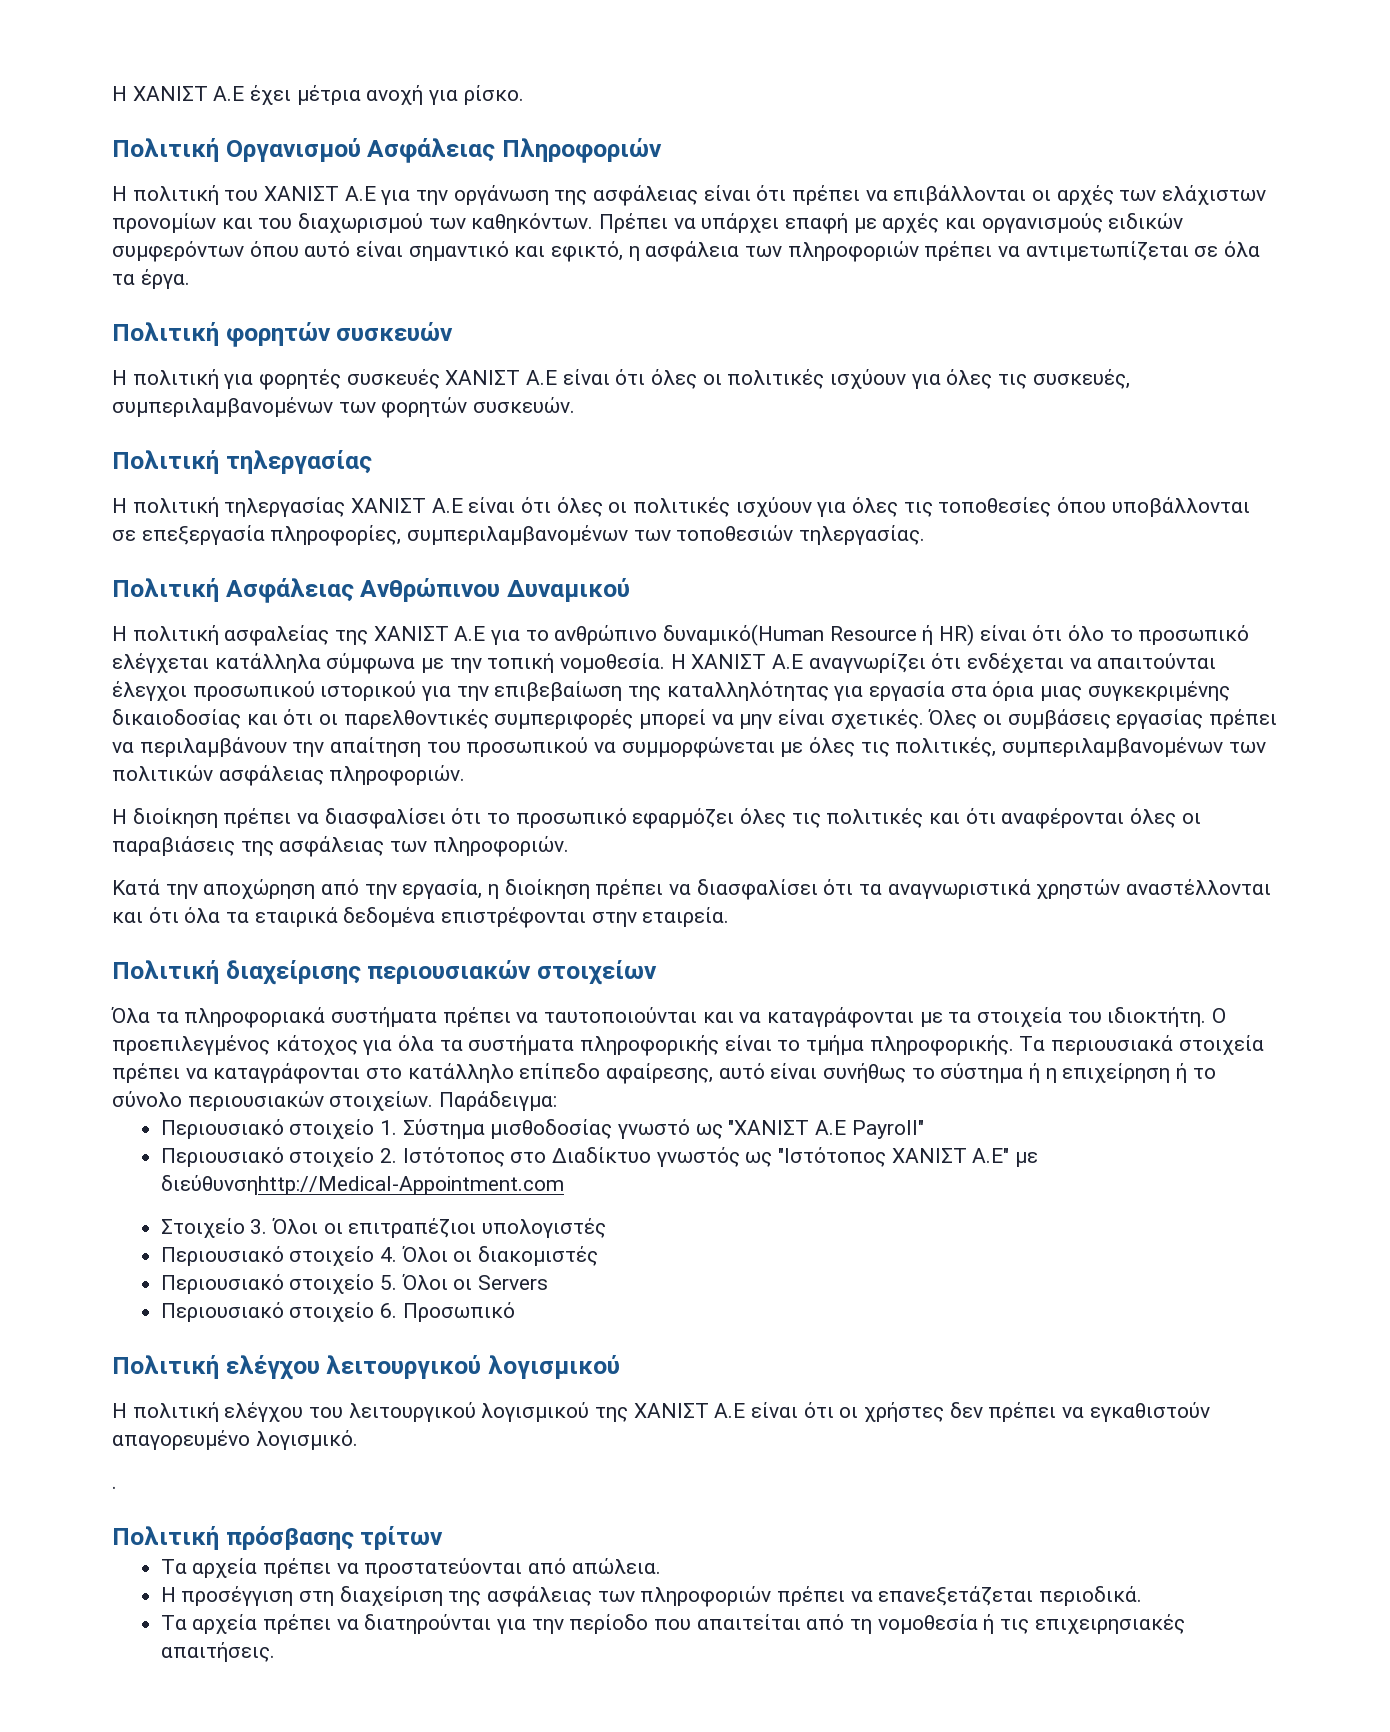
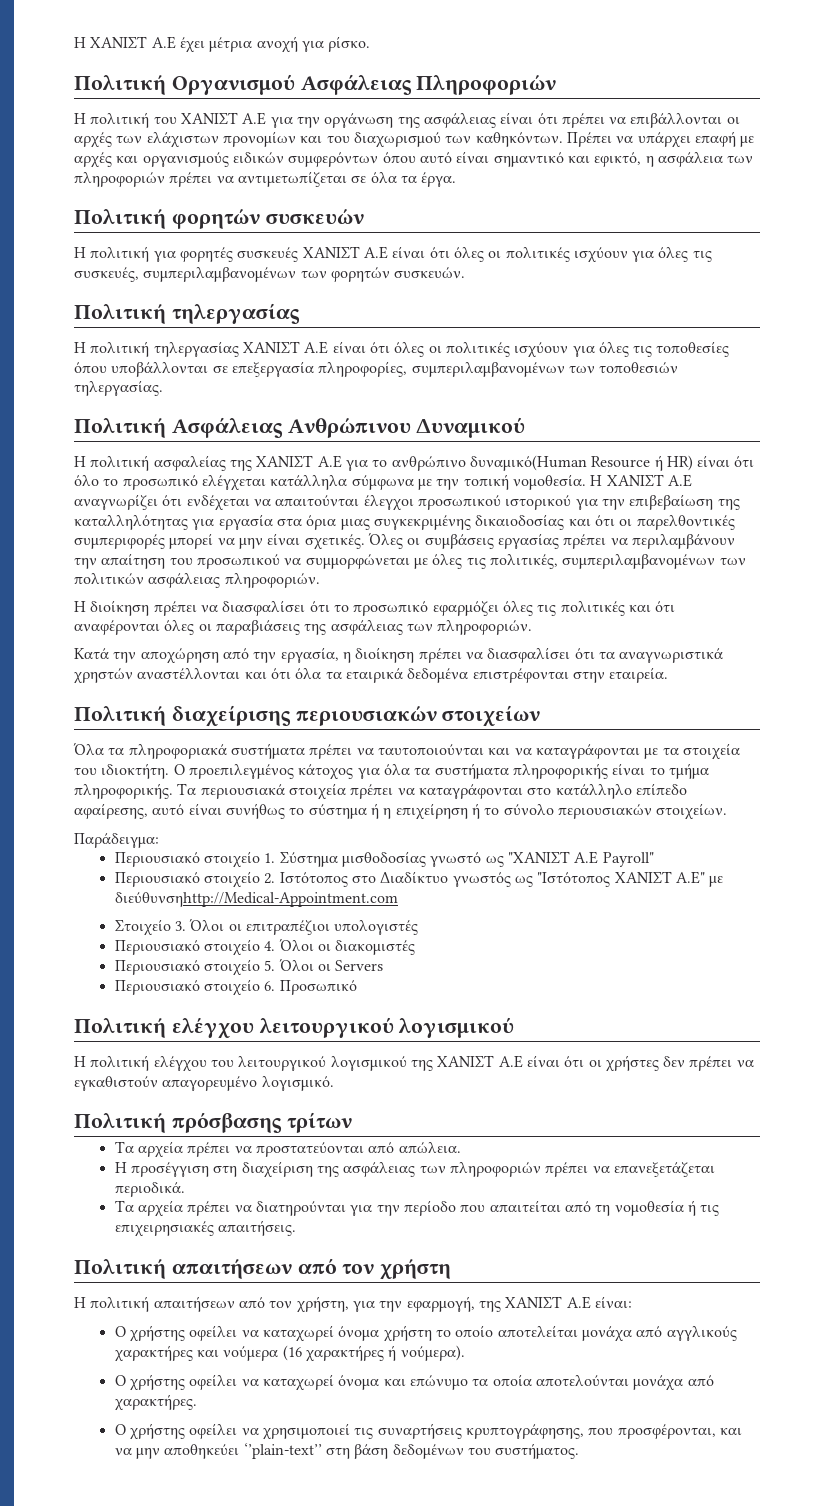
(434, 1101) none -> (728, 811) //
[112,1486,117,1489] // . -> (334, 1083) none
(275, 1652) none -> [74,1258,452,1280] [74,1296,632,1313] [114,1325,737,1342] [114,1345,465,1362] [114,1374,714,1391] [114,1394,197,1411] [114,1423,743,1440] [114,1443,580,1459] // Πολιτική απαιτήσεων από τον χρήστη // Η πολιτική απαιτήσεων από τον χρήστη, για την εφαρμογή, της ΧΑΝΙΣΤ Α.Ε είναι: // Ο χρήστης οφείλει να καταχωρεί όνομα χρήστη το οποίο αποτελείται μονάχα από αγγλικούς χαρακτήρες και νούμερα (16 χαρακτήρες ή νούμερα). // Ο χρήστης οφείλει να καταχωρεί όνομα και επώνυμο τα οποία αποτελούνται μονάχα από χαρακτήρες. // Ο χρήστης οφείλει να χρησιμοποιεί τις συναρτήσεις κρυπτογράφησης, που προσφέρονται, και να μην αποθηκεύει ‘’plain-text’’ στη βάση δεδομένων του συστήματος.

